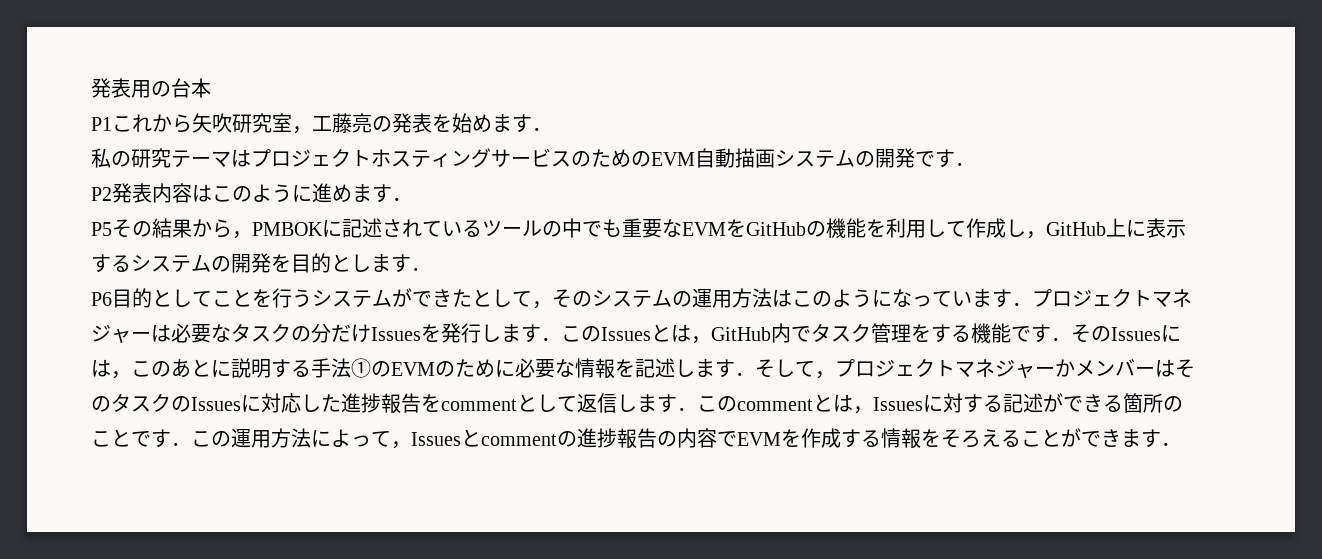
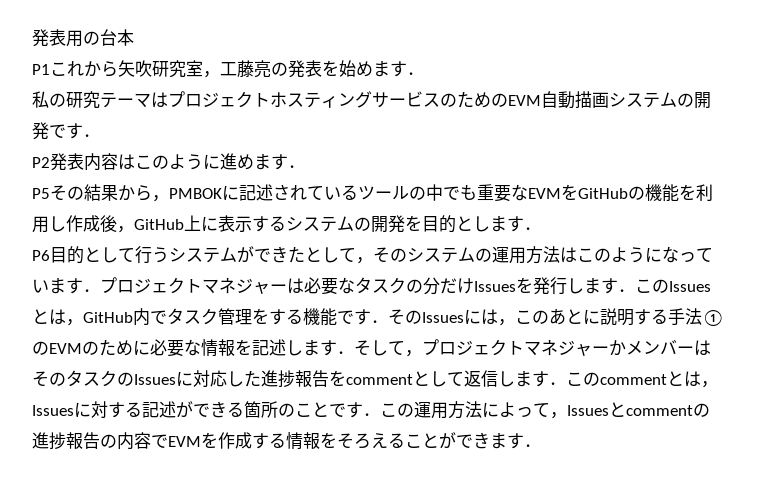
[946,218,1026,238] て作成し -> [66,215,117,232] 作成後
[212,289,272,307] ことを -> (135, 255) none

